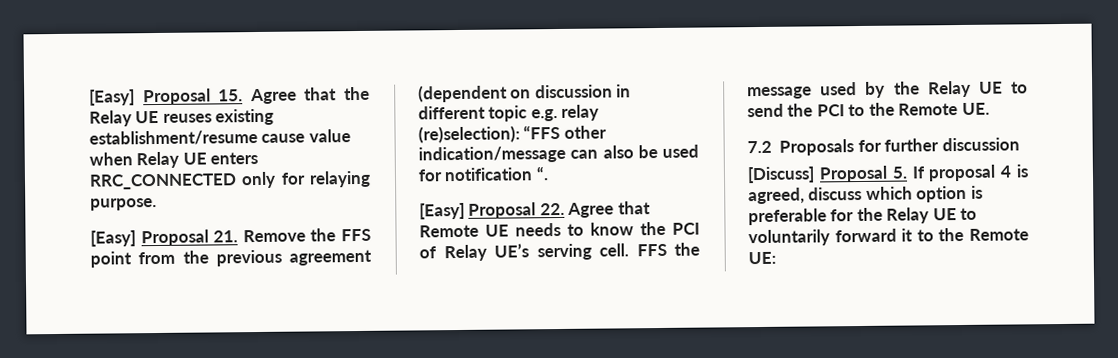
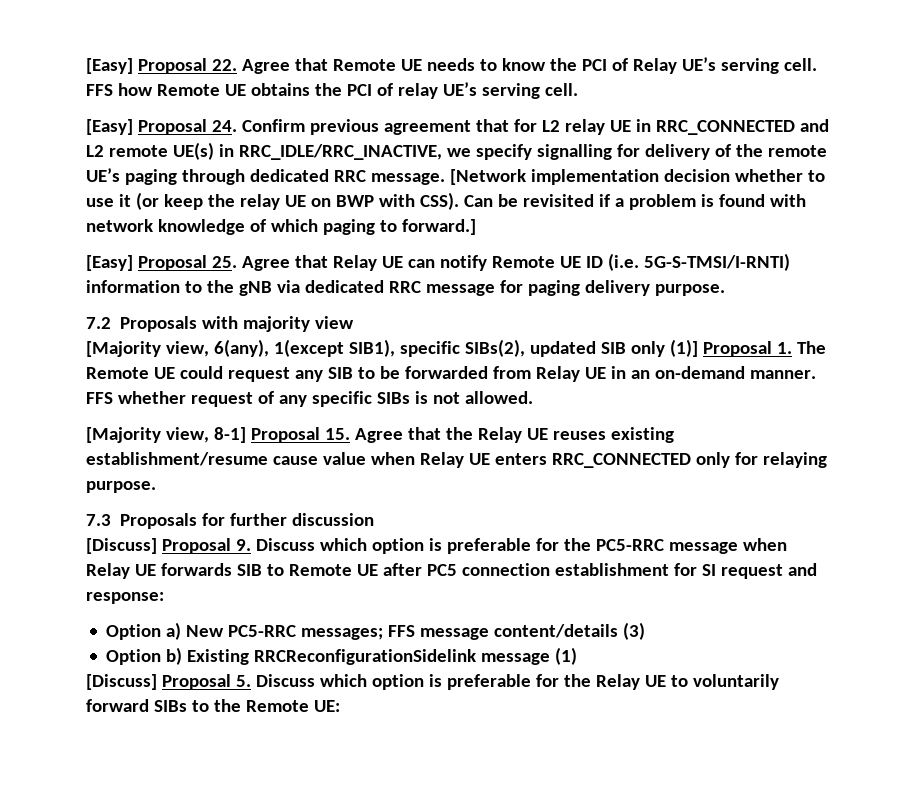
[89,88,211,106] [Easy] Proposal -> [86,57,817,74] [86,82,578,99] [86,119,829,135] [86,142,827,160] [86,168,825,185] [86,192,806,210] [86,219,476,235] [86,253,790,271] [86,280,725,296] [86,316,355,332] [86,339,826,357] [86,366,816,382] [86,391,533,407] [86,427,320,443] [Easy] Proposal 22. Agree that Remote UE needs to know the PCI of Relay UE’s serving cell. FFS how Remote UE obtains the PCI of relay UE’s serving cell. // [Easy] Proposal 24. Confirm previous agreement that for L2 relay UE in RRC_CONNECTED and L2 remote UE(s) in RRC_IDLE/RRC_INACTIVE, we specify signalling for delivery of the remote UE’s paging through dedicated RRC message. [Network implementation decision whether to use it (or keep the relay UE on BWP with CSS). Can be revisited if a problem is found with network knowledge of which paging to forward.] // [Easy] Proposal 25. Agree that Relay UE can notify Remote UE ID (i.e. 5G-S-TMSI/I-RNTI) information to the gNB via dedicated RRC message for paging delivery purpose. // 7.2 Proposals with majority view // [Majority view, 6(any), 1(except SIB1), specific SIBs(2), updated SIB only (1)] Proposal 1. The Remote UE could request any SIB to be forwarded from Relay UE in an on-demand manner. FFS whether request of any specific SIBs is not allowed. // [Majority view, 8-1] Proposal
[90,228,371,247] [90,249,372,268] [418,84,632,103] [418,104,600,122] [418,124,607,144] [418,144,699,164] [418,166,549,182] [419,201,651,220] [419,221,700,238] [419,242,700,262] [747,80,1028,100] [747,102,990,118] [747,137,1020,156] [747,164,1029,184] [748,186,863,205] [Easy] Proposal 21. Remove the FFS point from the previous agreement (dependent on discussion in different topic e.g. relay (re)selection): “FFS other indication/message can also be used for notification “. // [Easy] Proposal 22. Agree that Remote UE needs to know the PCI of Relay UE’s serving cell. FFS the message used by the Relay UE to send the PCI to the Remote UE. // 7.2 Proposals for further discussion // [Discuss] Proposal 5. If proposal 4 is agreed, discuss -> [86,513,375,529] [86,538,787,554] [86,563,817,579] [86,592,164,604] [106,622,646,640] [106,647,578,665] [86,674,315,690] 7.3 Proposals for further discussion // [Discuss] Proposal 9. Discuss which option is preferable for the PC5-RRC message when Relay UE forwards SIB to Remote UE after PC5 connection establishment for SI request and response: // Option a) New PC5-RRC messages; FFS message content/details (3) // Option b) Existing RRCReconfigurationSidelink message (1) // [Discuss] Proposal 5. Discuss
[901,228,914,242] it -> [153,700,187,712] SIBs

